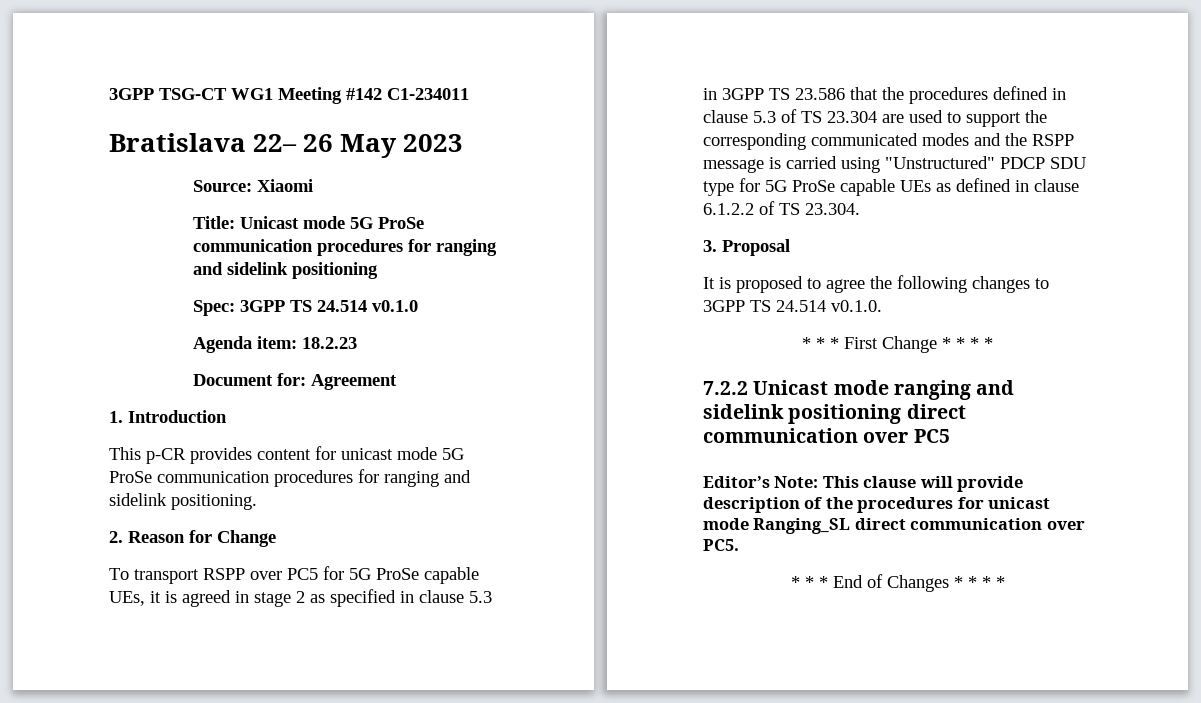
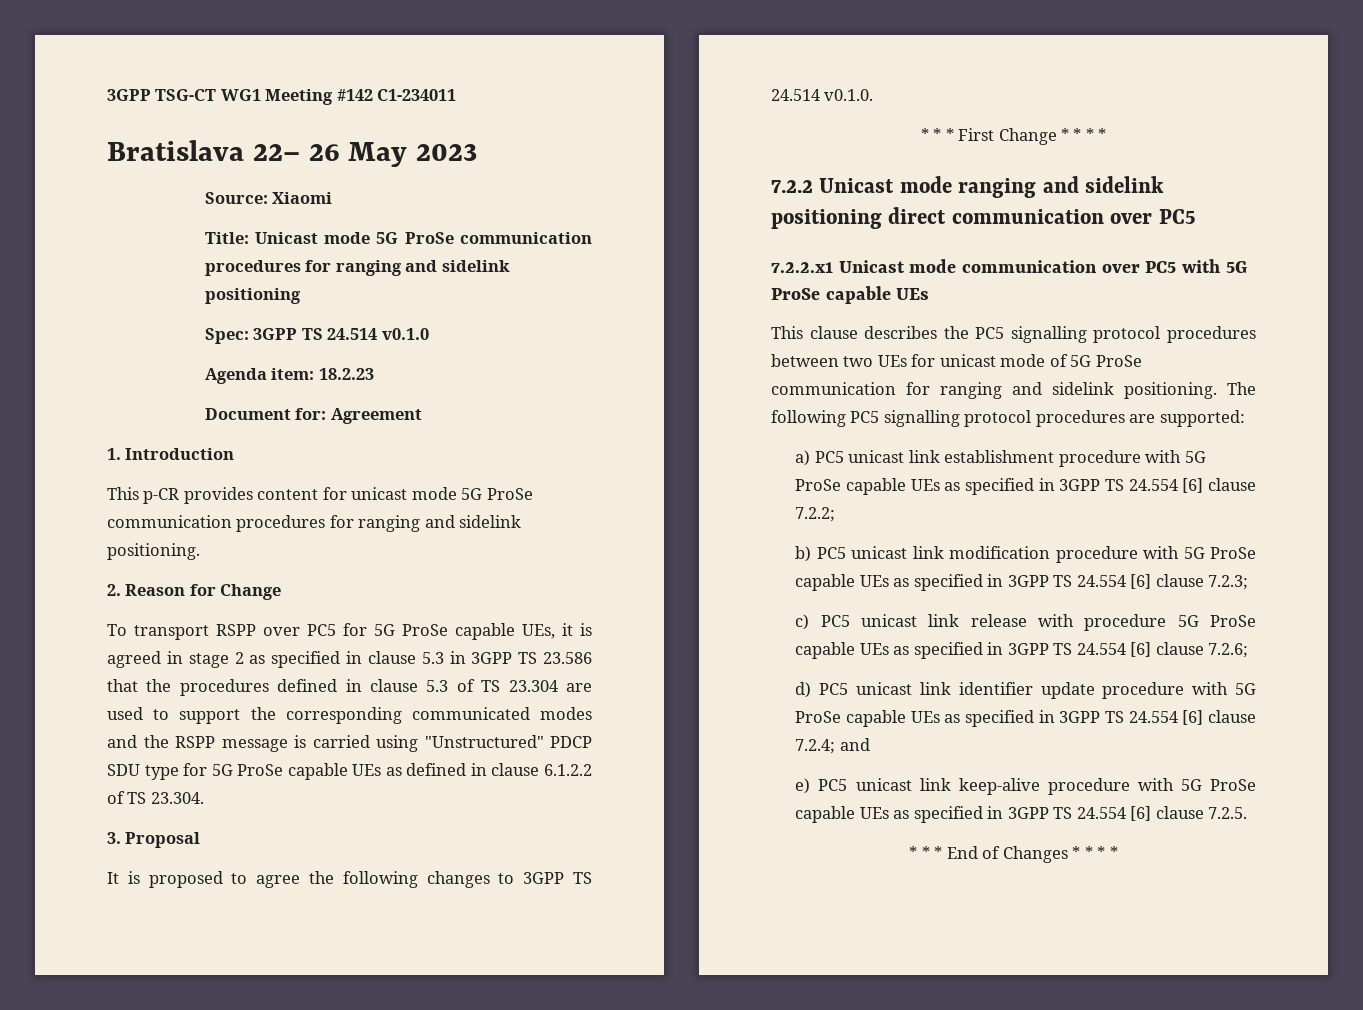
[703,476,1024,492] [703,497,1051,513] [703,518,1085,534] [703,539,739,551] Editor’s Note: This clause will provide description of the procedures for unicast mode Ranging_SL direct communication over PC5. -> [771,259,1247,273] [771,286,930,304] [771,326,1256,343] [771,354,1142,367] [771,382,1256,399] [771,410,1245,427] [795,450,1206,467] [795,478,1256,495] [795,507,836,522] [795,546,1256,563] [795,574,1248,591] [795,614,1256,631] [795,642,1248,659] [795,682,1256,699] [795,710,1256,727] [795,738,870,754] [795,778,1256,795] [795,806,1247,823] 7.2.2.x1 Unicast mode communication over PC5 with 5G ProSe capable UEs // This clause describes the PC5 signalling protocol procedures between two UEs for unicast mode of 5G ProSe communication for ranging and sidelink positioning. The following PC5 signalling protocol procedures are supported: // a) PC5 unicast link establishment procedure with 5G ProSe capable UEs as specified in 3GPP TS 24.554 [6] clause 7.2.2; // b) PC5 unicast link modification procedure with 5G ProSe capable UEs as specified in 3GPP TS 24.554 [6] clause 7.2.3; // c) PC5 unicast link release with procedure 5G ProSe capable UEs as specified in 3GPP TS 24.554 [6] clause 7.2.6; // d) PC5 unicast link identifier update procedure with 5G ProSe capable UEs as specified in 3GPP TS 24.554 [6] clause 7.2.4; and // e) PC5 unicast link keep-alive procedure with 5G ProSe capable UEs as specified in 3GPP TS 24.554 [6] clause 7.2.5.

